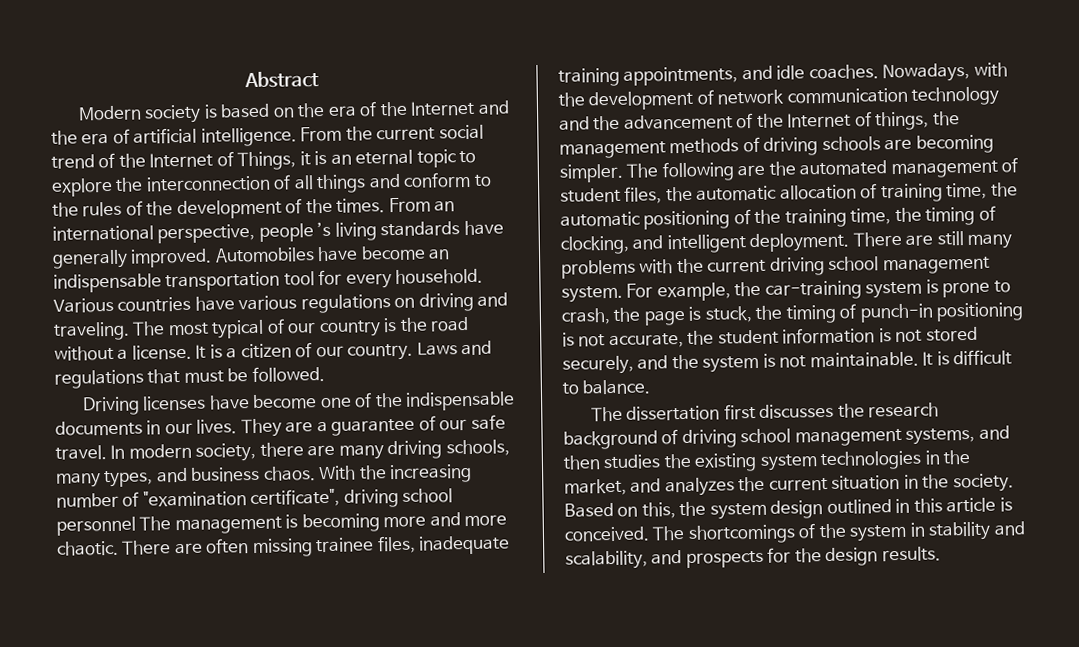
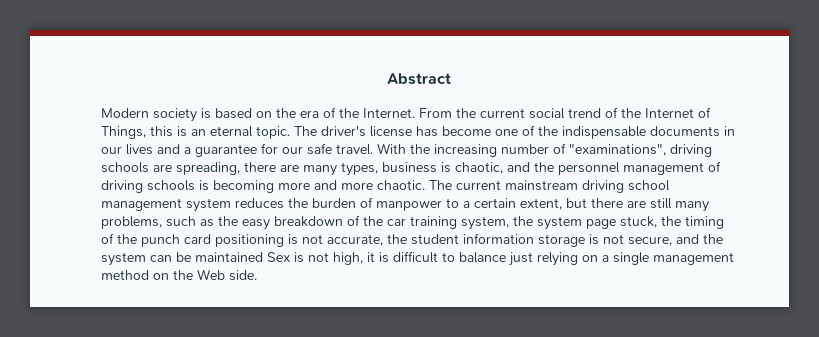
[410,100,510,116] [51,127,297,147] Internet and the era of artificial intelligence. -> [363,108,415,118] Internet.
[299,151,311,166] it -> [150,126,173,137] this
[416,149,476,168] [51,171,492,197] [52,197,456,220] [52,220,504,244] [52,245,451,269] [53,268,484,293] [53,292,509,314] [53,316,470,341] [54,340,493,361] [54,366,325,389] [81,395,250,416] topic to explore the interconnection of all things and conform to the rules of the development of the times. From an international perspective, people ’s living standards have generally improved. Automobiles have become an indispensable transportation tool for every household. Various countries have various regulations on driving and traveling. The most typical of our country is the road without a license. It is a citizen of our country. Laws and regulations that must be followed. // Driving licenses have -> [256,126,438,139] topic. The driver's license has
[196,418,314,438] lives. They are -> [126,144,180,155] lives and
[418,415,436,431] of -> [261,143,278,154] for
[110,439,510,462] [56,466,316,488] In modern society, there are many driving schools, many types, and business chaos. -> (373, 149) none
[142,488,454,508] [56,516,282,536] "examination certificate", driving school personnel The management -> [569,144,712,157] [101,161,721,176] [101,180,195,193] "examinations", driving schools are spreading, there are many types, business is chaotic, and the personnel management of driving schools
[121,535,511,558] [558,62,1008,87] [558,86,1000,111] [559,111,960,131] [559,134,994,159] [559,157,1019,183] [560,182,1018,204] [560,205,996,230] [560,231,1013,255] [561,256,990,279] [561,279,1011,303] [561,306,702,326] There are often missing trainee files, inadequate training appointments, and idle coaches. Nowadays, with the development of network communication technology and the advancement of the Internet of things, the management methods of driving schools are becoming simpler. The following are the automated management of student files, the automatic allocation of training time, the automatic positioning of the training time, the timing of clocking, and intelligent deployment. There are still many problems with the current driving school management system. For example, the car-training system is prone to crash, the page is -> [429,180,670,193] [101,197,709,212] [101,215,616,230] The current mainstream driving school management system reduces the burden of manpower to a certain extent, but there are still many problems, such as the easy breakdown of the car training system, the system page
[859,303,934,323] punch-in -> [117,234,211,247] the punch card
[878,326,978,343] [562,355,634,375] is not stored securely, -> [538,234,672,247] storage is not secure,
[762,349,1013,368] [562,379,651,395] [590,402,940,422] [563,425,1010,450] [563,449,972,472] [564,473,1014,497] [564,497,1013,520] [564,521,1026,544] [565,546,941,570] is not maintainable. It is difficult to balance. // The dissertation first discusses the research background of driving school management systems, and then studies the existing system technologies in the market, and analyzes the current situation in the society. Based on this, the system design outlined in this article is conceived. The shortcomings of the system in stability and scalability, and prospects for the design results. -> [150,251,734,266] [101,269,257,281] can be maintained Sex is not high, it is difficult to balance just relying on a single management method on the Web side.

